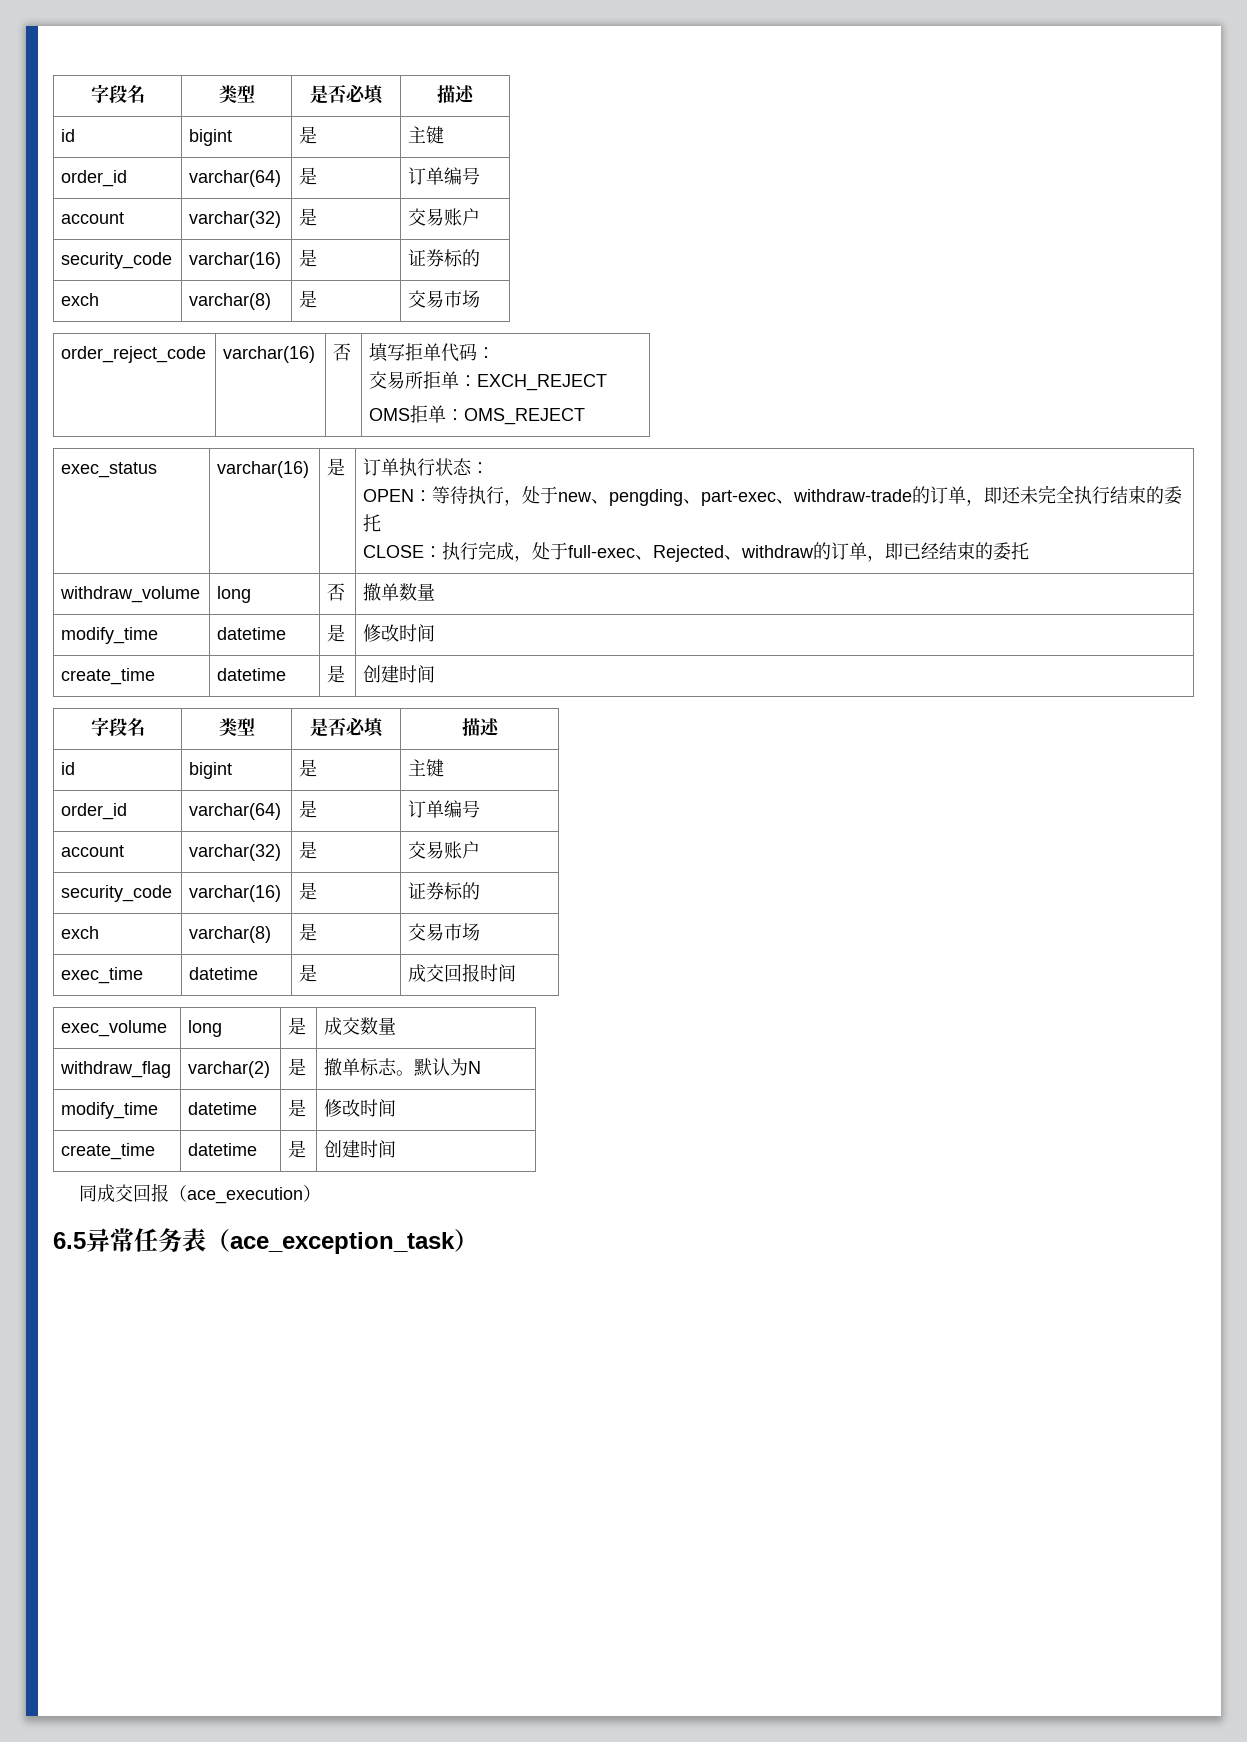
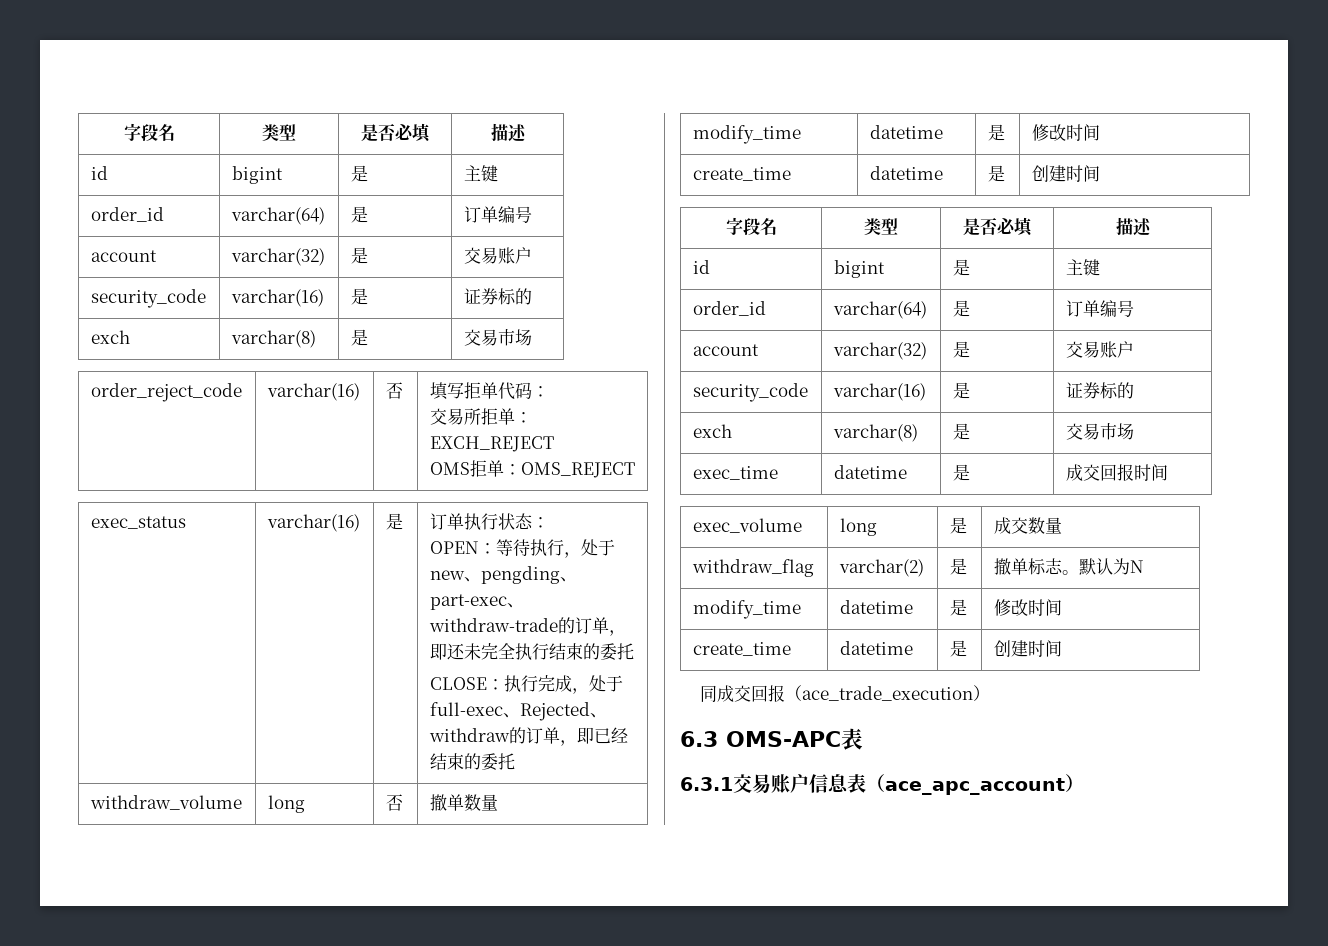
[187,1187,304,1204] ace_execution -> [802,686,974,701] ace_trade_execution
[53,1228,455,1254] 6.5异常任务表（ace_exception_task -> [680,728,863,750] [680,774,1065,795] 6.3 OMS-APC表 // 6.3.1交易账户信息表（ace_apc_account

